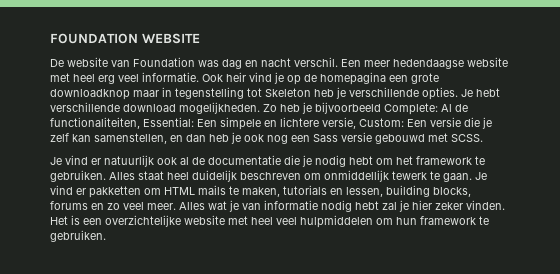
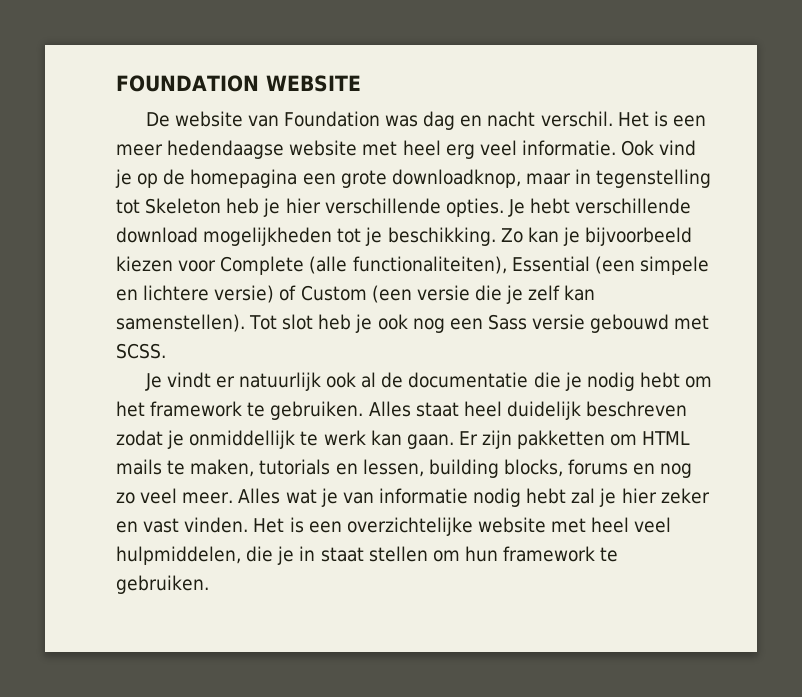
[341,59,361,67] Een -> [617,111,706,127] Het is een
[226,72,246,82] heir -> (655, 148) none
[50,89,130,100] downloadknop -> [391,169,521,188] downloadknop,
(346, 93) none -> [285,198,321,214] hier
[179,102,468,115] [50,117,427,130] mogelijkheden. Zo heb je bijvoorbeeld Complete: Al de functionaliteiten, Essential: Een simpele en lichtere versie, Custom: Een -> [203,227,693,246] [116,256,709,275] [116,285,412,303] mogelijkheden tot je beschikking. Zo kan je bijvoorbeeld kiezen voor Complete (alle functionaliteiten), Essential (een simpele en lichtere versie) of Custom (een
[94,133,206,144] samenstellen, en dan -> [116,314,314,332] samenstellen). Tot slot
[65,155,88,165] vind -> [166,372,211,388] vindt
[304,170,487,182] [50,185,86,195] om onmiddellijk tewerk te gaan. Je vind er -> [116,430,513,449] zodat je onmiddellijk te werk kan gaan. Er zijn
(104, 206) none -> [660,463,693,478] nog
(463, 206) none -> [116,518,180,533] en vast
[300,215,373,228] hulpmiddelen -> [116,546,428,565] hulpmiddelen, die je in staat stellen

